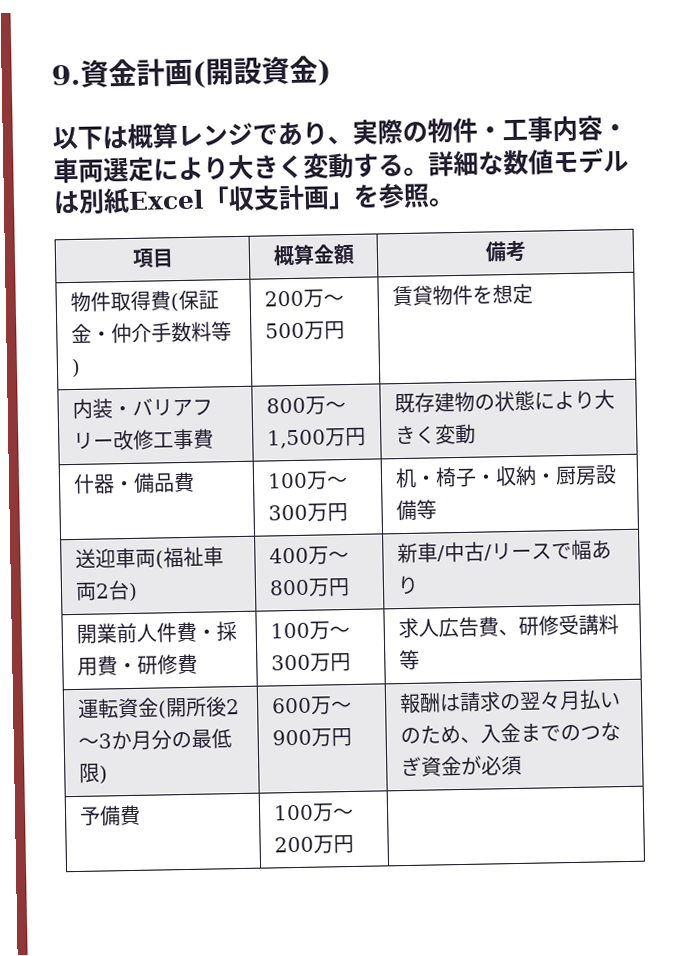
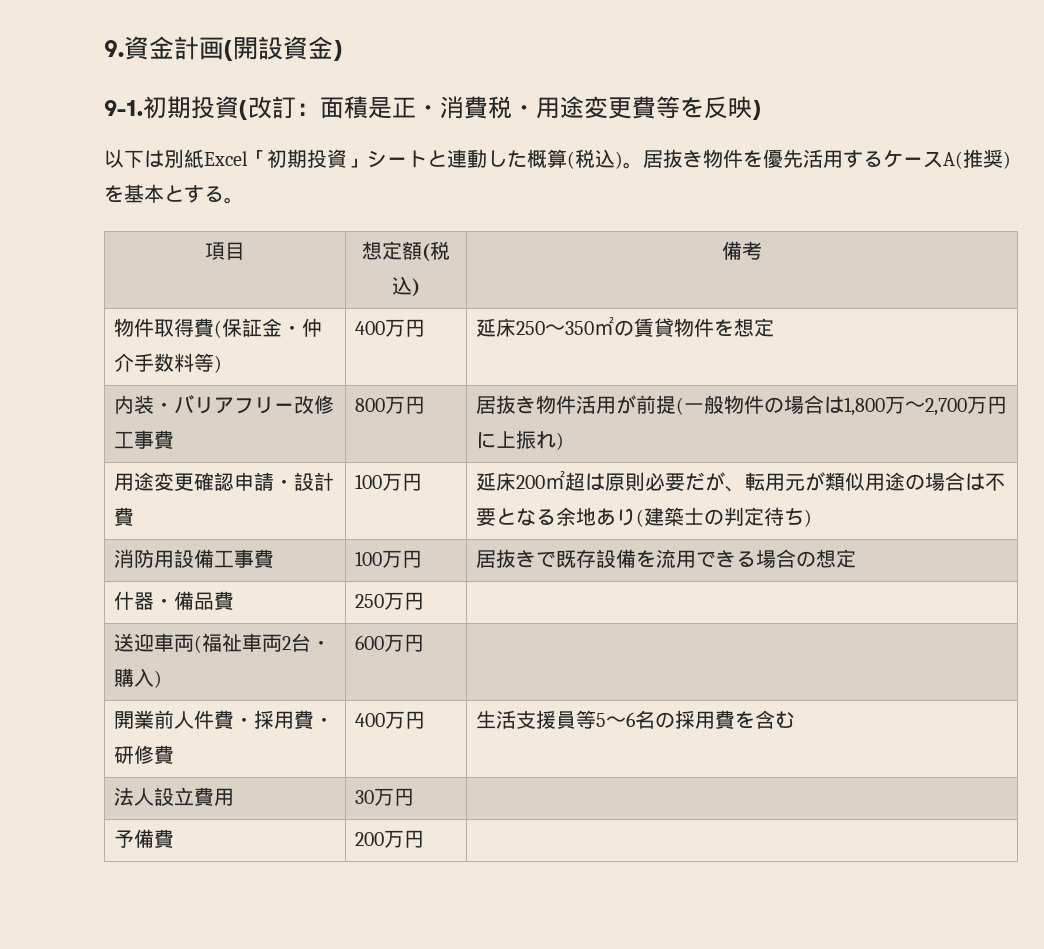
[52,115,628,151] [53,147,629,184] [53,182,430,215] 以下は概算レンジであり、実際の物件・工事内容・車両選定により大きく変動する。詳細な数値モデルは別紙Excel「収支計画」を参照 -> [104,96,761,120] [104,149,1011,169] [104,184,224,203] 9-1.初期投資(改訂：面積是正・消費税・用途変更費等を反映) // 以下は別紙Excel「初期投資」シートと連動した概算(税込)。居抜き物件を優先活用するケースA(推奨)を基本とする
[272,244,335,267] 概算金 -> [362,241,402,260] 想定
(355, 254) none -> [422,241,450,262] [392,276,420,297] (税込)
[263,289,344,308] [264,321,345,340] 200万〜500万円 | -> [354,319,425,337] [475,316,634,337] 400万円 | 延床250〜350㎡の
[324,401,346,413] [266,427,366,449] [393,389,615,414] [394,423,476,445] [72,471,195,494] [266,471,348,490] [267,503,348,522] [394,465,617,489] [395,499,437,522] 〜1,500万円 | 既存建物の状態により大きく変動 // 什器・備品費 | 100万〜300万円 | 机・椅子・収納・厨房設備等 -> [404,396,425,414] [475,395,1007,416] [475,430,564,450] [113,472,334,491] [113,507,134,526] [354,473,422,491] [475,470,1005,492] [475,507,812,527] [113,549,274,568] [354,550,422,568] [475,549,856,568] [113,591,234,610] [354,592,424,610] 円 | 居抜き物件活用が前提(一般物件の場合は1,800万〜2,700万円に上振れ) // 用途変更確認申請・設計費 | 100万円 | 延床200㎡超は原則必要だが、転用元が類似用途の場合は不要となる余地あり(建築士の判定待ち) // 消防用設備工事費 | 100万円 | 居抜きで既存設備を流用できる場合の想定 // 什器・備品費 | 250万円 |
[127,582,138,602] [268,546,349,565] [268,578,350,597] [396,539,612,564] [396,575,419,596] ) | 400万〜800万円 | 新車/中古/リースで幅あり -> [310,640,331,650] [113,668,162,688] [354,634,424,652] ・購入) | 600万円 |
[269,621,350,640] [270,652,351,672] [397,614,619,639] [398,649,420,671] [76,696,240,719] [77,728,232,750] [78,762,108,784] [270,696,352,715] [271,727,352,747] [398,689,621,715] [399,722,621,745] [400,754,522,777] 100万〜300万円 | 求人広告費、研修受講料等 // 運転資金(開所後2〜3か月分の最低限) | 600万〜900万円 | 報酬は請求の翌々月払いのため、入金までのつなぎ資金が必須 -> [354,711,425,729] [475,710,795,729] [113,787,234,806] [354,788,414,806] 400万円 | 生活支援員等5〜6名の採用費を含む // 法人設立費用 | 30万円 |
[272,803,354,822] 100万〜 -> (174, 838) none

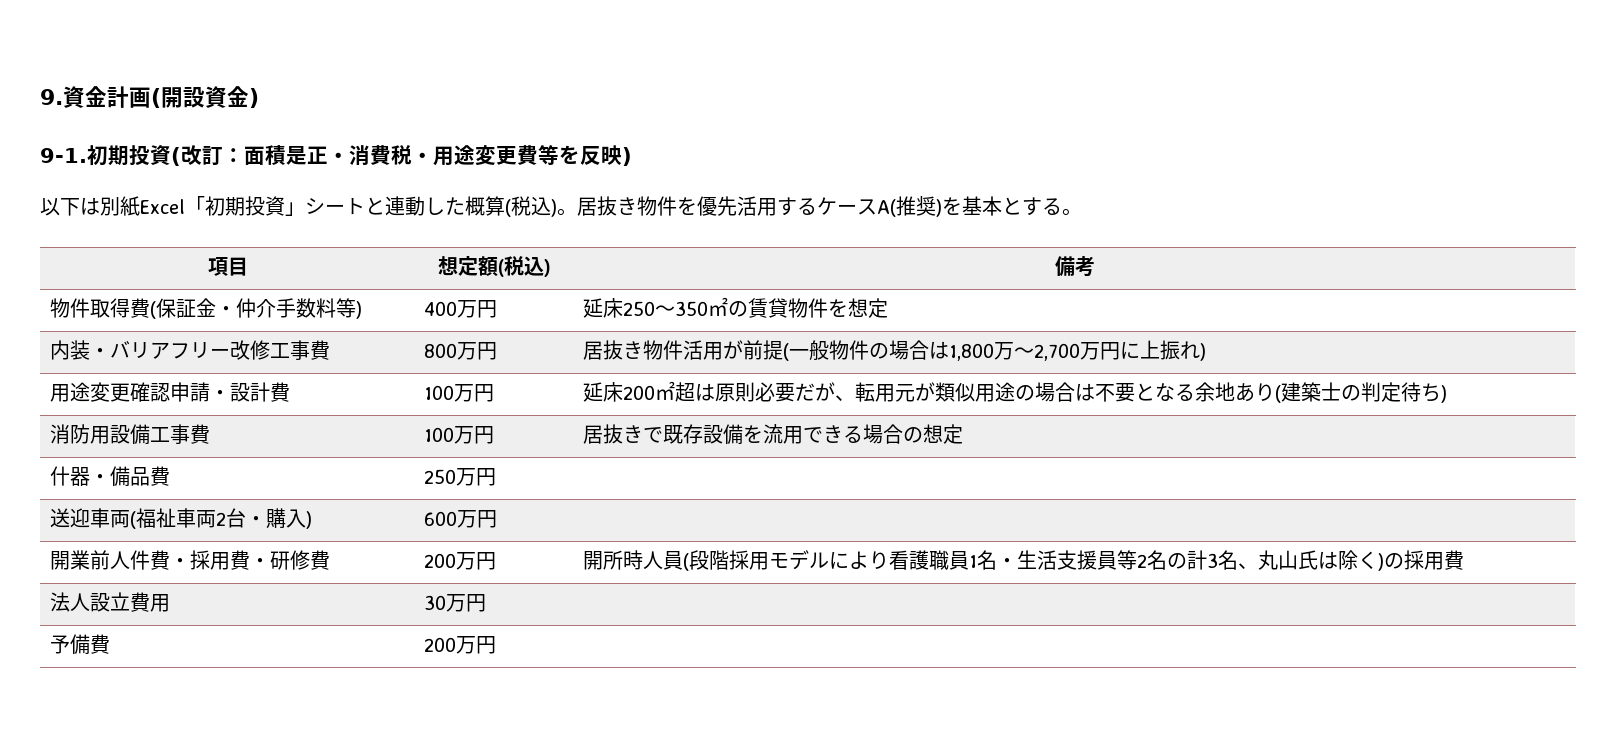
[354,711,425,729] [475,710,655,729] 400万円 | 生活支援員等5〜6名 -> [424,552,497,570] [583,550,1385,571] 200万円 | 開所時人員(段階採用モデルにより看護職員1名・生活支援員等2名の計3名、丸山氏は除く)
[734,710,795,729] を含む -> (1465, 560) none

